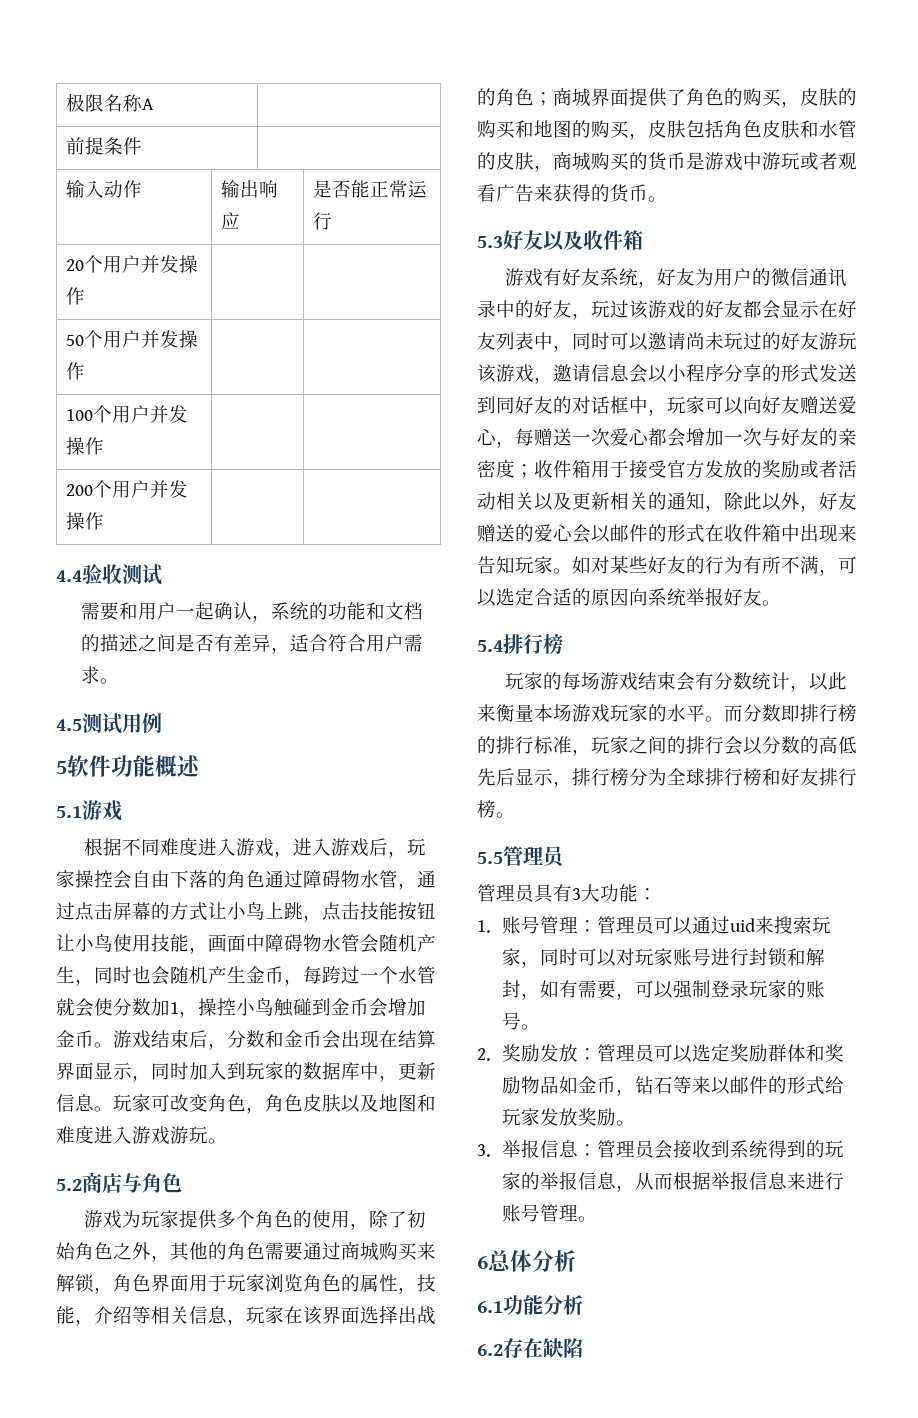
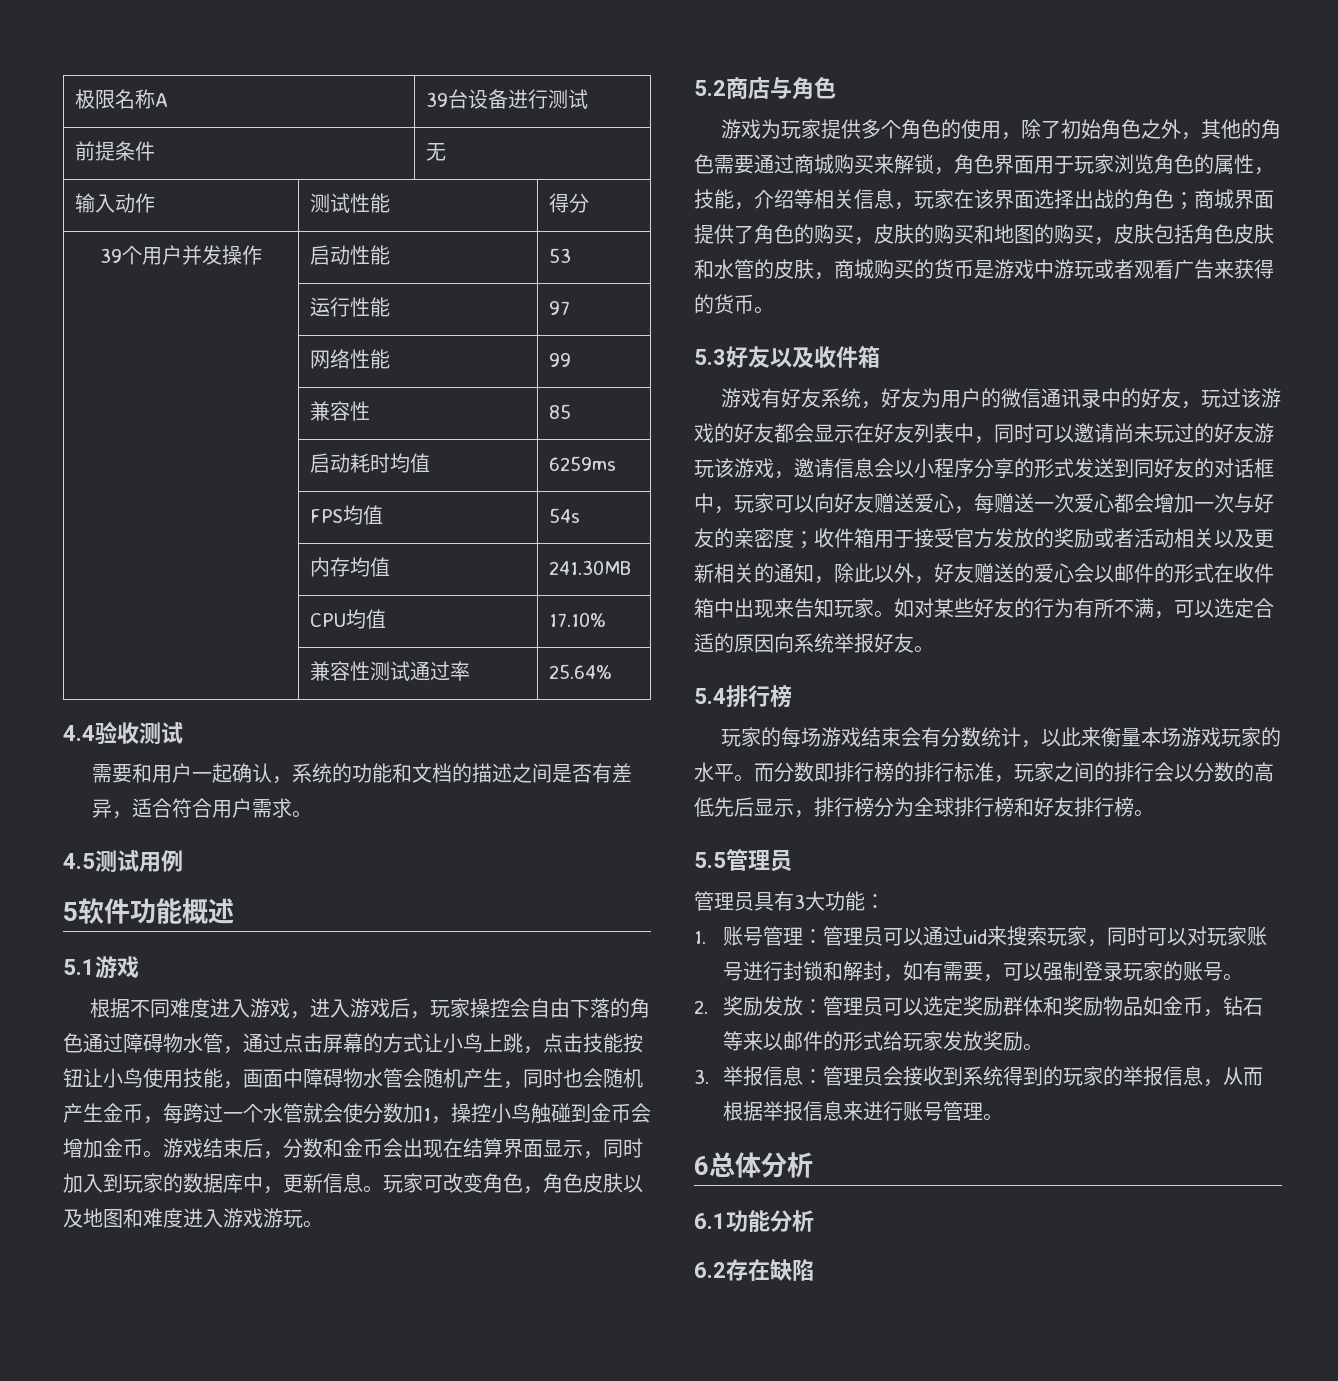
(154, 104) none -> [426,89,589,109] 39台设备进行测试
(142, 146) none -> [426,143,447,161] 无
[220,180,278,198] [220,212,240,230] [312,180,427,198] [312,212,332,230] [65,255,198,273] [65,287,85,305] [65,330,198,348] [65,362,85,380] [65,405,188,423] [65,437,104,455] [65,480,188,498] [65,512,104,530] 输出响应 | 是否能正常运行 // 20个用户并发操作 | | // 50个用户并发操作 | | // 100个用户并发操作 | | // 200个用户并发操作 | | -> [310,193,391,213] [549,193,590,213] [100,245,262,265] [310,245,391,265] [549,248,572,263] [310,297,391,317] [549,301,571,315] [310,349,391,369] [549,353,572,367] [310,401,371,421] [549,404,572,419] [310,453,431,473] [549,456,617,471] [310,505,384,525] [549,508,581,523] [310,557,391,577] [549,560,632,575] [310,609,387,629] [549,612,607,627] [310,661,471,681] [549,664,613,679] 测试性能 | 得分 // 39个用户并发操作 | 启动性能 | 53 // | 运行性能 | 97 // | 网络性能 | 99 // | 兼容性 | 85 // | 启动耗时均值 | 6259ms // | FPS均值 | 54s // | 内存均值 | 241.30MB // | CPU均值 | 17.10% // | 兼容性测试通过率 | 25.64%

